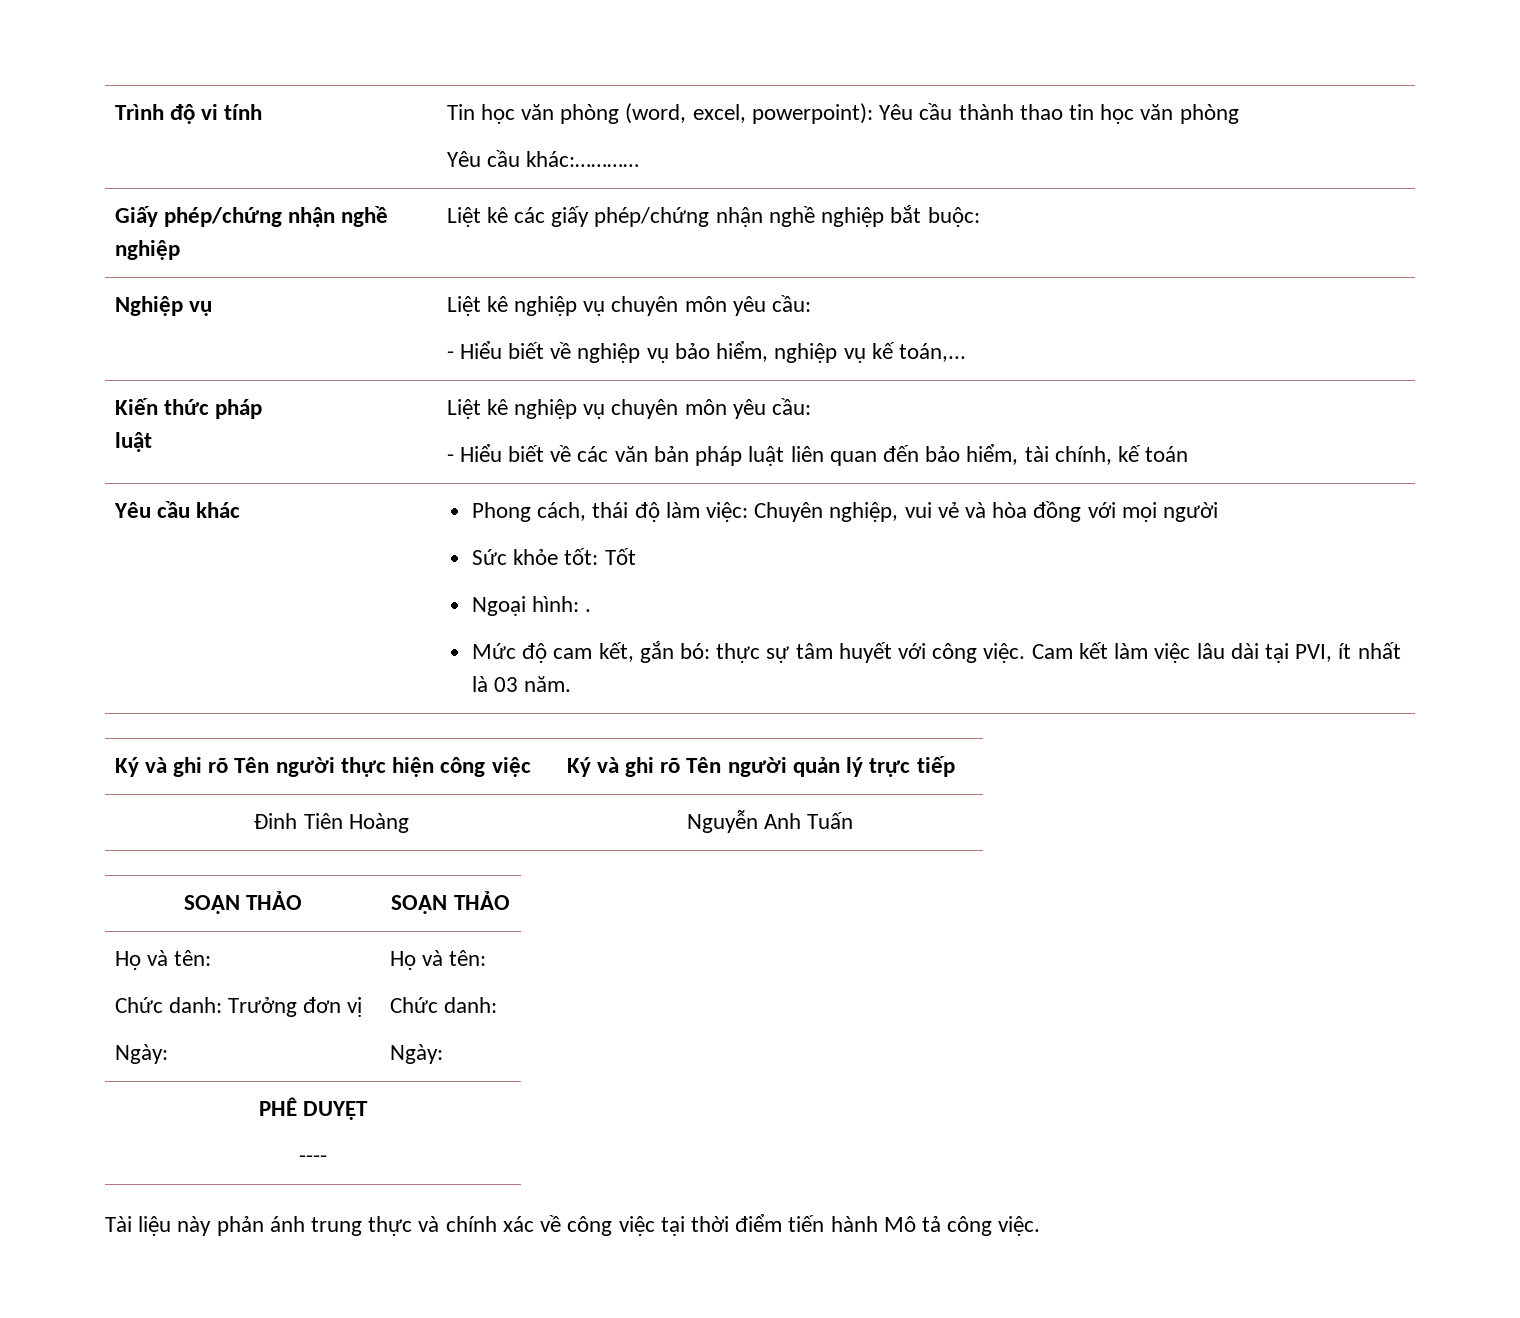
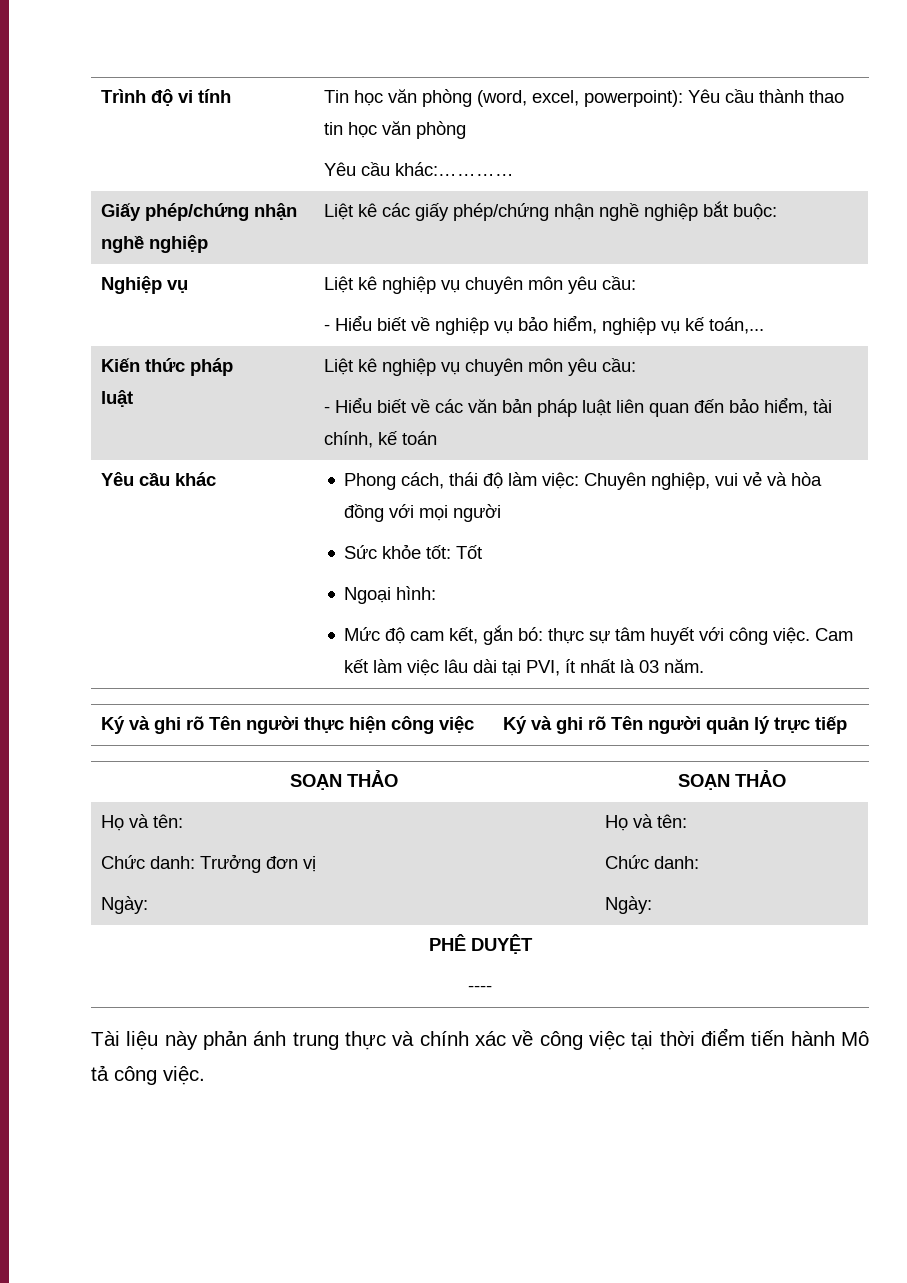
[585,609,592,612] . -> (437, 593) none
[254,813,409,833] [686,810,854,833] // Đinh Tiên Hoàng | Nguyễn Anh Tuấn -> (847, 725) none

